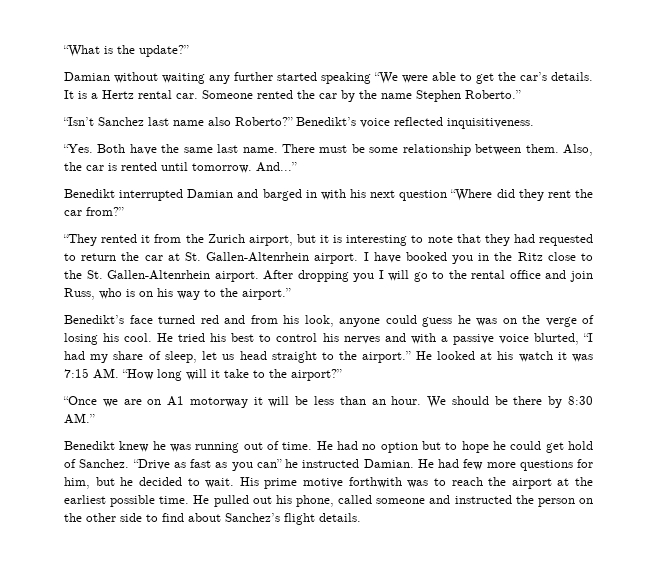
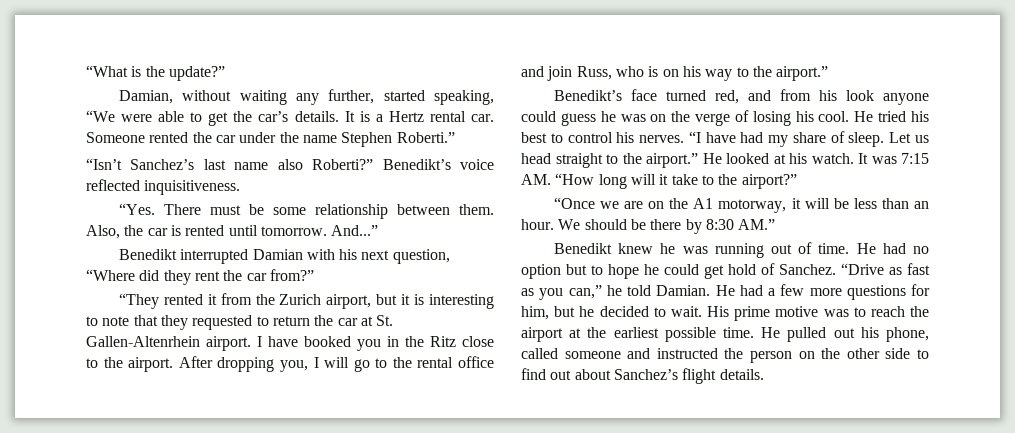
[64,72,110,81] Damian -> [118,90,173,104] Damian,
[234,72,371,84] further started speaking -> [328,89,494,105] further, started speaking,
[341,90,355,102] by -> [239,132,277,143] under
[465,90,521,99] Roberto.” -> [396,132,455,143] Roberti.”
[98,117,144,126] Sanchez -> [130,159,195,170] Sanchez’s
[235,117,293,126] Roberto?” -> [312,159,374,170] Roberti?”
[97,144,278,155] Both have the same last name. -> (155, 209) none
[237,189,317,201] and barged in -> (303, 254) none
[399,190,448,201] question -> [392,249,450,264] question,
[513,234,535,243] had -> (188, 322) none
[86,270,211,280] St. Gallen-Altenrhein -> (123, 362) none
[353,273,375,282] you -> [279,360,308,372] you,
[200,315,219,324] red -> [714,90,739,104] red,
[304,315,334,327] look, -> [845,90,874,101] look
[343,333,593,345] nerves and with a passive voice blurted, “I -> [639,131,736,143] nerves. “I have
[164,351,218,363] sleep, let -> [848,132,912,147] sleep. Let
[518,351,567,362] watch it -> [811,153,868,164] watch. It
[167,396,248,408] A1 motorway -> [669,198,787,213] the A1 motorway,
[256,459,360,468] can” he instructed -> [568,285,651,299] can,” he told
(459, 463) none -> [768,288,775,296] a
[348,477,402,488] forthwith -> (819, 311) none
(184, 517) none -> [550,370,572,380] out

